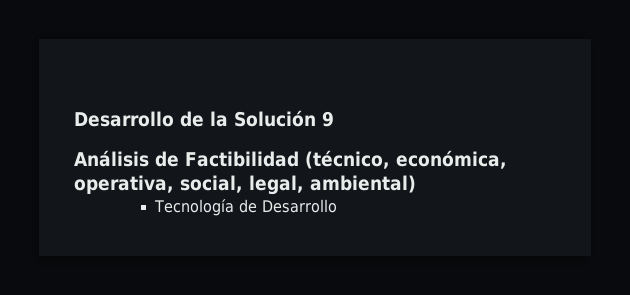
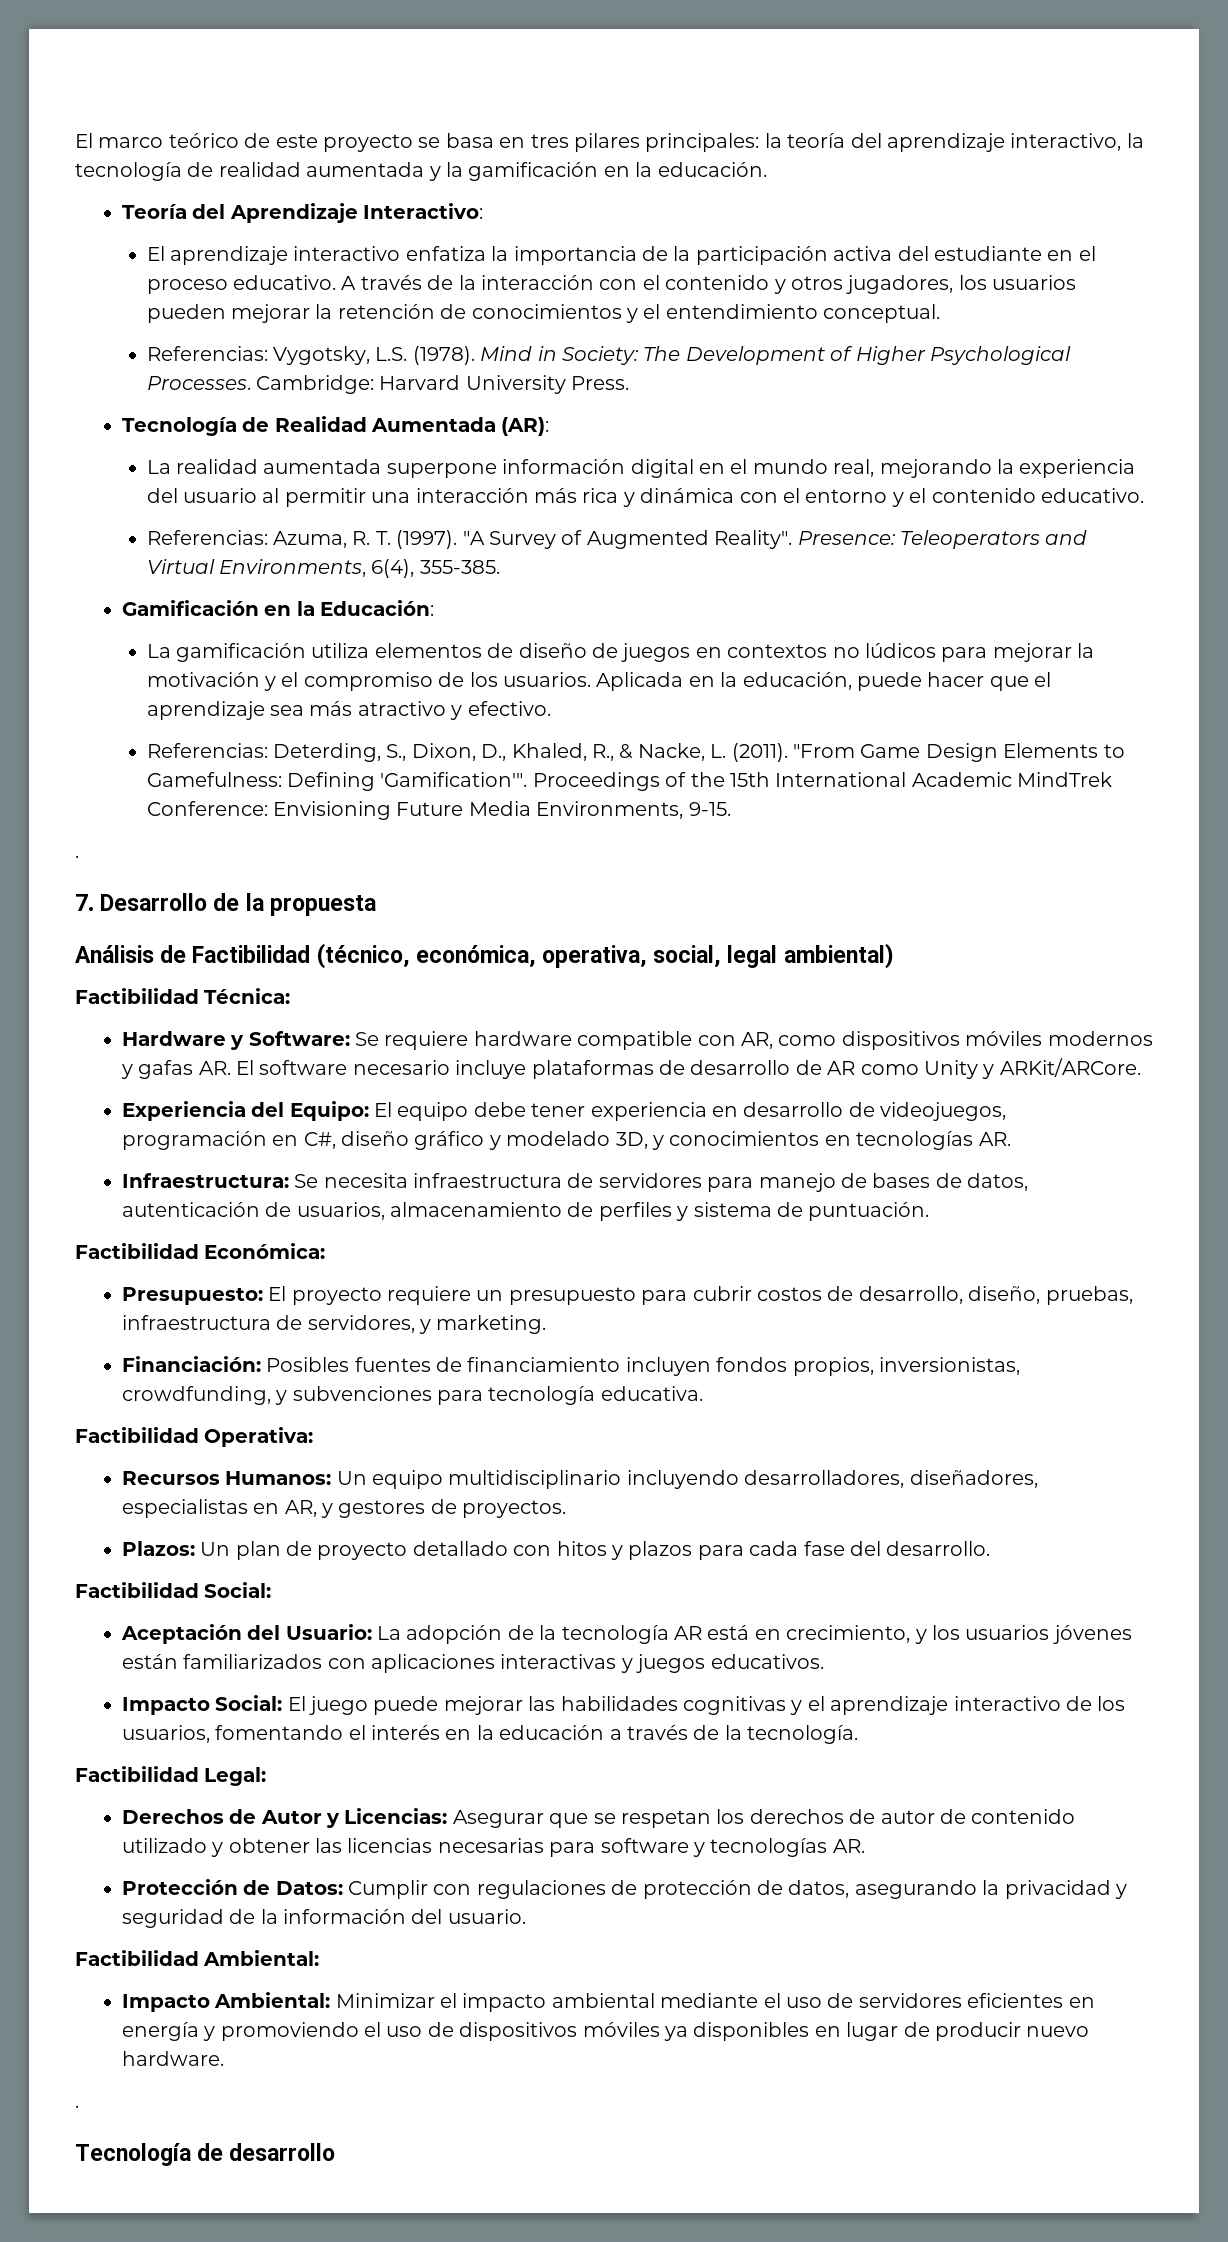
(74, 119) none -> [75,133,1144,152] [75,162,767,181] [121,203,483,223] [146,246,1096,265] [146,275,1077,294] [146,304,941,323] [146,346,1071,365] [146,375,630,394] [121,416,550,436] [146,459,1136,478] [146,488,1144,507] [146,530,1088,549] [146,559,500,578] [121,600,434,616] [146,643,1095,662] [146,672,1052,691] [146,701,551,720] [146,743,1125,762] [146,772,1113,791] [146,801,731,820] [75,855,79,858] [75,894,94,911] El marco teórico de este proyecto se basa en tres pilares principales: la teoría del aprendizaje interactivo, la tecnología de realidad aumentada y la gamificación en la educación. // Teoría del Aprendizaje Interactivo: // El aprendizaje interactivo enfatiza la importancia de la participación activa del estudiante en el proceso educativo. A través de la interacción con el contenido y otros jugadores, los usuarios pueden mejorar la retención de conocimientos y el entendimiento conceptual. // Referencias: Vygotsky, L.S. (1978). Mind in Society: The Development of Higher Psychological Processes. Cambridge: Harvard University Press. // Tecnología de Realidad Aumentada (AR): // La realidad aumentada superpone información digital en el mundo real, mejorando la experiencia del usuario al permitir una interacción más rica y dinámica con el entorno y el contenido educativo. // Referencias: Azuma, R. T. (1997). "A Survey of Augmented Reality". Presence: Teleoperators and Virtual Environments, 6(4), 355-385. // Gamificación en la Educación: // La gamificación utiliza elementos de diseño de juegos en contextos no lúdicos para mejorar la motivación y el compromiso de los usuarios. Aplicada en la educación, puede hacer que el aprendizaje sea más atractivo y efectivo. // Referencias: Deterding, S., Dixon, D., Khaled, R., & Nacke, L. (2011). "From Game Design Elements to Gamefulness: Defining 'Gamification'". Proceedings of the 15th International Academic MindTrek Conference: Envisioning Future Media Environments, 9-15. // . // 7.
[234,110,334,127] Solución 9 -> [269,895,376,916] propuesta
[249,175,304,195] legal, -> [727,945,778,968] legal
[154,199,338,216] // Tecnología de Desarrollo -> [75,988,291,1004] [121,1031,1153,1050] [120,1058,1141,1079] [121,1101,1007,1121] [121,1131,1011,1150] [121,1173,1029,1192] [121,1202,930,1221] [75,1243,326,1259] [121,1286,1133,1305] [121,1315,547,1334] [121,1356,1020,1376] [121,1386,703,1405] [75,1427,314,1447] [121,1470,1038,1489] [121,1499,567,1518] [121,1541,991,1560] [75,1582,272,1598] [120,1624,1132,1644] [121,1654,824,1673] [121,1695,1126,1715] [121,1725,859,1744] [75,1766,267,1786] [121,1808,1076,1828] [121,1838,865,1857] [121,1879,1127,1899] [121,1909,526,1928] [75,1950,320,1966] [121,1992,1095,2012] [121,2022,1090,2041] [121,2051,224,2066] [75,2105,79,2108] [75,2143,336,2166] // Factibilidad Técnica: // Hardware y Software: Se requiere hardware compatible con AR, como dispositivos móviles modernos y gafas AR. El software necesario incluye plataformas de desarrollo de AR como Unity y ARKit/ARCore. // Experiencia del Equipo: El equipo debe tener experiencia en desarrollo de videojuegos, programación en C#, diseño gráfico y modelado 3D, y conocimientos en tecnologías AR. // Infraestructura: Se necesita infraestructura de servidores para manejo de bases de datos, autenticación de usuarios, almacenamiento de perfiles y sistema de puntuación. // Factibilidad Económica: // Presupuesto: El proyecto requiere un presupuesto para cubrir costos de desarrollo, diseño, pruebas, infraestructura de servidores, y marketing. // Financiación: Posibles fuentes de financiamiento incluyen fondos propios, inversionistas, crowdfunding, y subvenciones para tecnología educativa. // Factibilidad Operativa: // Recursos Humanos: Un equipo multidisciplinario incluyendo desarrolladores, diseñadores, especialistas en AR, y gestores de proyectos. // Plazos: Un plan de proyecto detallado con hitos y plazos para cada fase del desarrollo. // Factibilidad Social: // Aceptación del Usuario: La adopción de la tecnología AR está en crecimiento, y los usuarios jóvenes están familiarizados con aplicaciones interactivas y juegos educativos. // Impacto Social: El juego puede mejorar las habilidades cognitivas y el aprendizaje interactivo de los usuarios, fomentando el interés en la educación a través de la tecnología. // Factibilidad Legal: // Derechos de Autor y Licencias: Asegurar que se respetan los derechos de autor de contenido utilizado y obtener las licencias necesarias para software y tecnologías AR. // Protección de Datos: Cumplir con regulaciones de protección de datos, asegurando la privacidad y seguridad de la información del usuario. // Factibilidad Ambiental: // Impacto Ambiental: Minimizar el impacto ambiental mediante el uso de servidores eficientes en energía y promoviendo el uso de dispositivos móviles ya disponibles en lugar de producir nuevo hardware. // . // Tecnología de desarrollo

